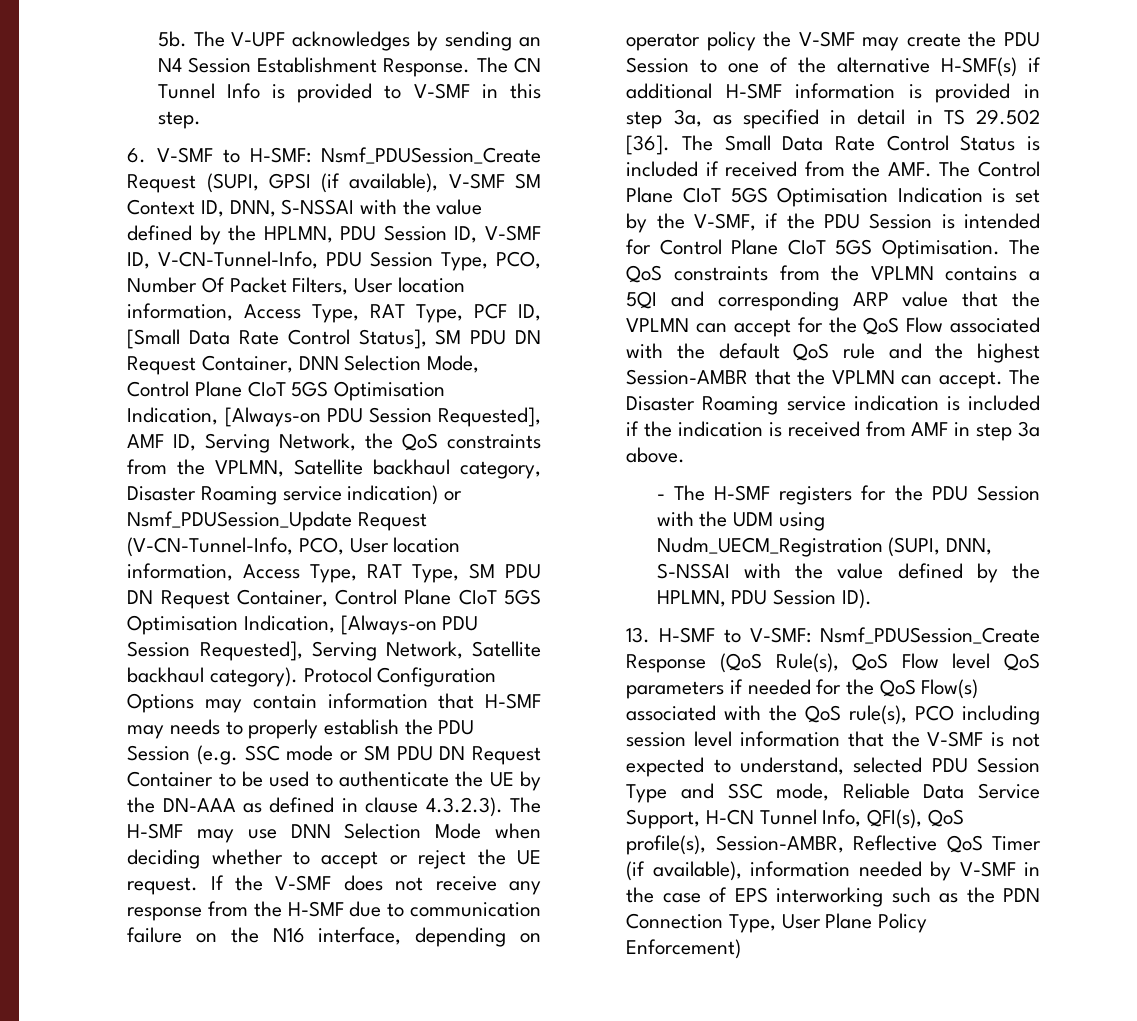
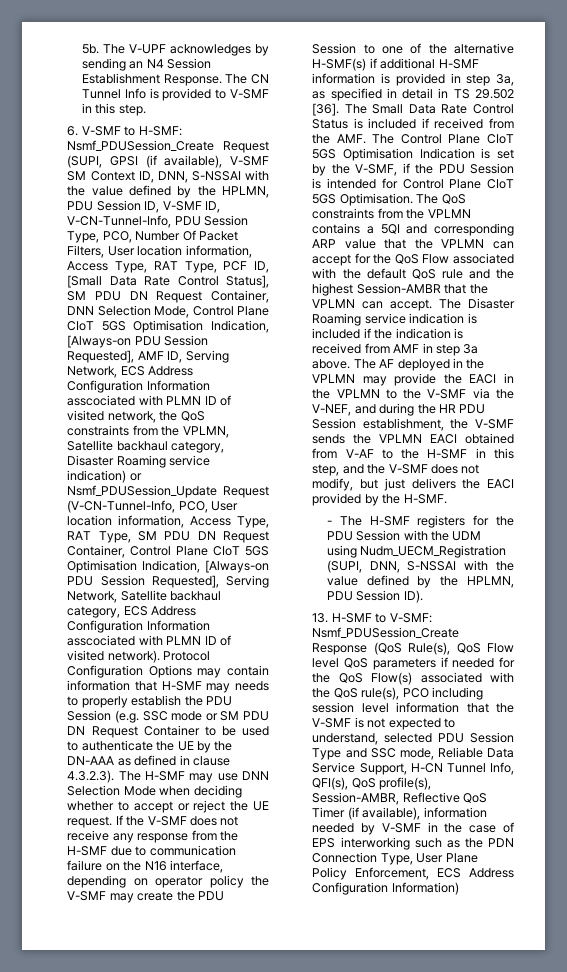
(357, 442) none -> [120,366,194,376] [67,380,210,393] [67,395,231,406] [67,410,156,423] ECS Address Configuration Information asscociated with PLMN ID of visited network,
[210,667,299,687] category). -> [67,606,197,618] [67,620,210,633] [67,635,231,646] [67,650,160,663] category, ECS Address Configuration Information asscociated with PLMN ID of visited network).
(686, 455) none -> [353,358,485,371] [312,373,514,386] [312,388,514,399] [312,403,486,416] [312,418,514,431] [312,433,514,444] [312,448,514,459] [312,464,480,476] [312,478,514,491] [312,493,447,506] The AF deployed in the VPLMN may provide the EACI in the VPLMN to the V-SMF via the V-NEF, and during the HR PDU Session establishment, the V-SMF sends the VPLMN EACI obtained from V-AF to the H-SMF in this step, and the V-SMF does not modify, but just delivers the EACI provided by the H-SMF.
[626,939,742,959] Enforcement) -> [355,867,514,880] [312,882,459,895] Enforcement, ECS Address Configuration Information)

